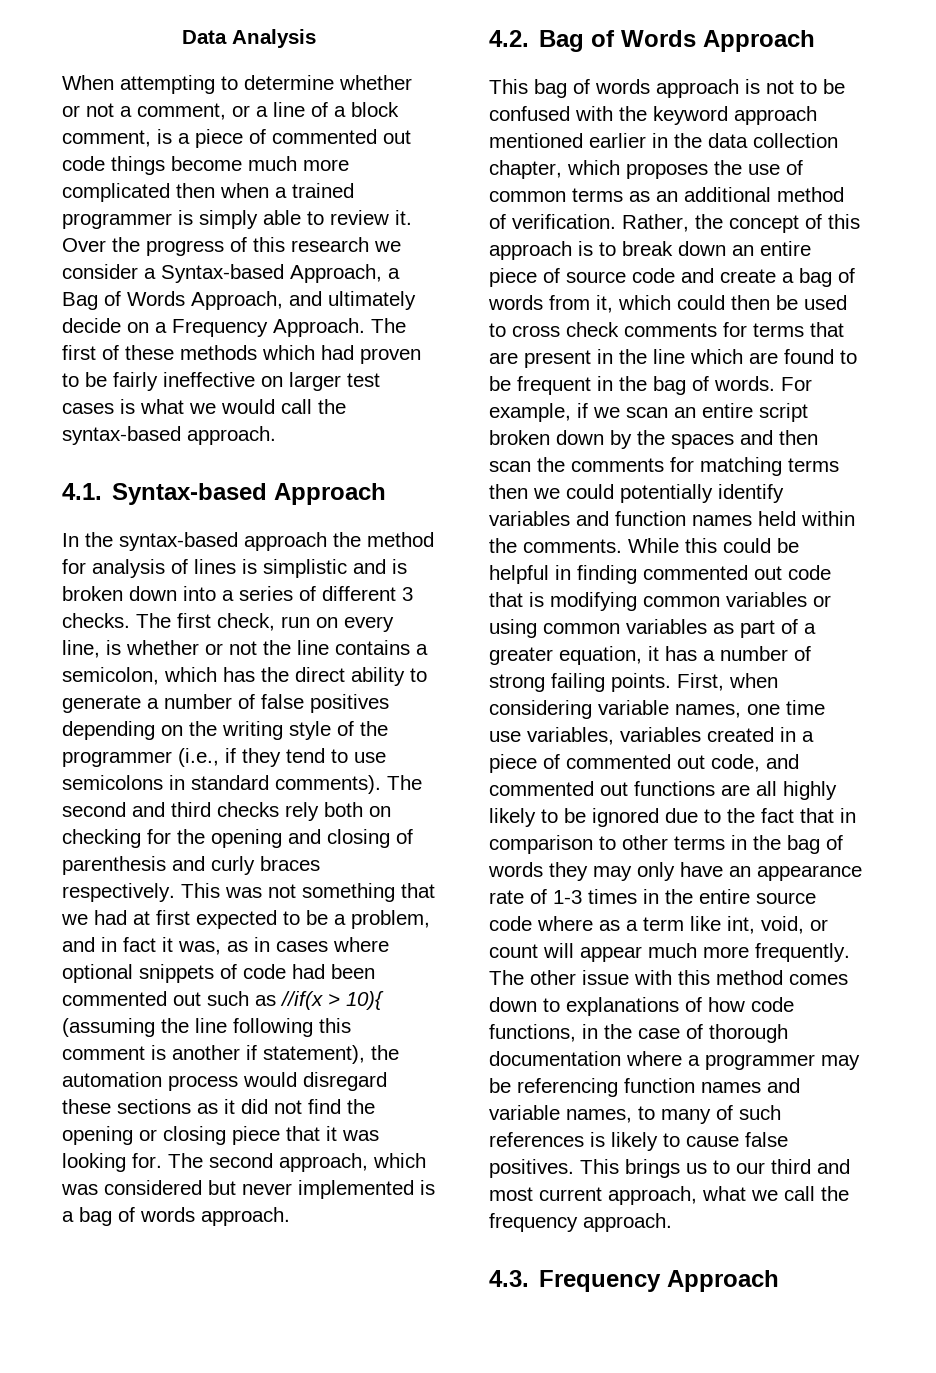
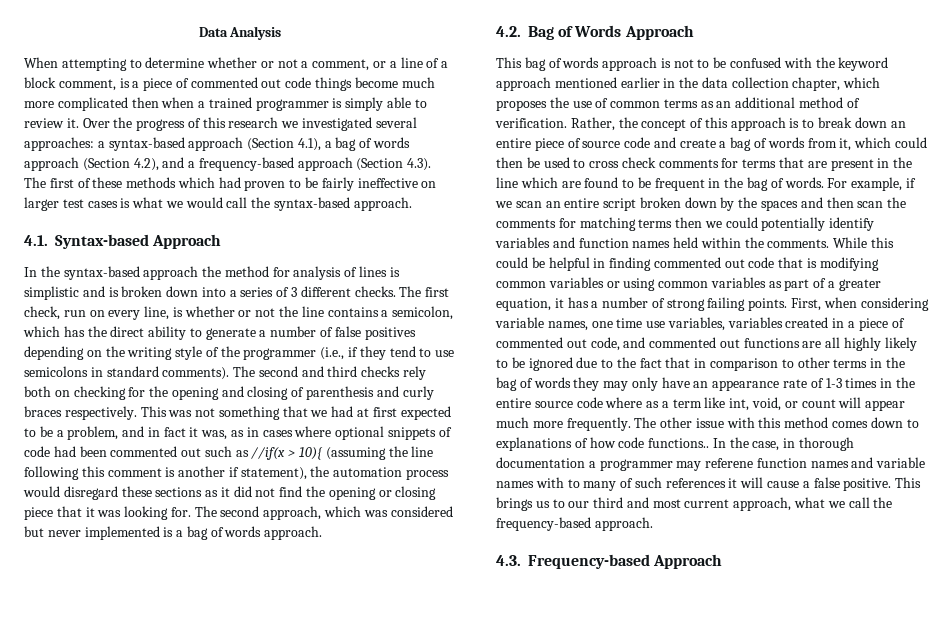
[62,264,400,283] [62,291,416,310] [62,318,365,337] consider a Syntax-based Approach, a Bag of Words Approach, and ultimately decide on a Frequency Approach. -> [302,117,417,131] [24,137,411,151] [24,157,432,171] investigated several approaches: a syntax-based approach (Section 4.1), a bag of words approach (Section 4.2), and a frequency-based approach (Section 4.3).
[322,586,413,601] different 3 -> [291,286,351,297] 3 different
[489,1024,703,1042] functions, in the case of -> [648,437,796,451] functions.. In the case, in
[626,1051,682,1066] where -> (585, 462) none
[489,1078,618,1097] be referencing -> [705,458,754,468] referene
[566,1109,632,1123] names, -> [496,477,564,488] names with
[590,1132,788,1151] [489,1159,574,1178] is likely to cause false positives. -> [728,477,892,491] it will cause a false positive.
[489,1213,578,1232] frequency -> [496,517,591,531] frequency-based
[539,1270,662,1292] Frequency -> [528,554,650,569] Frequency-based

